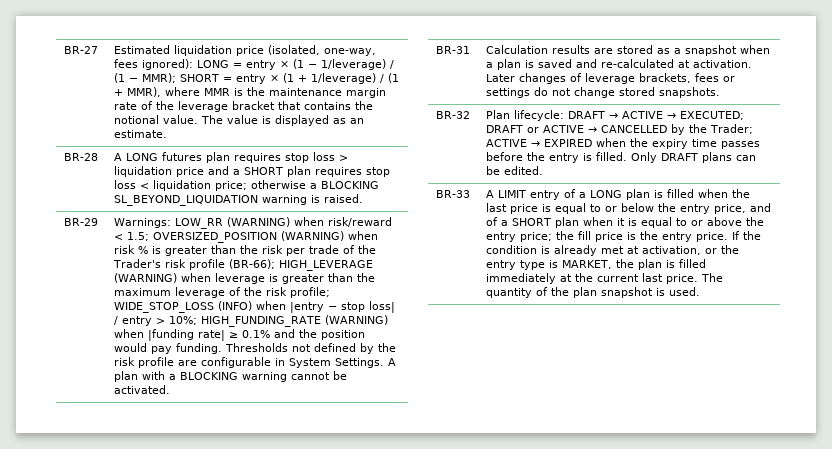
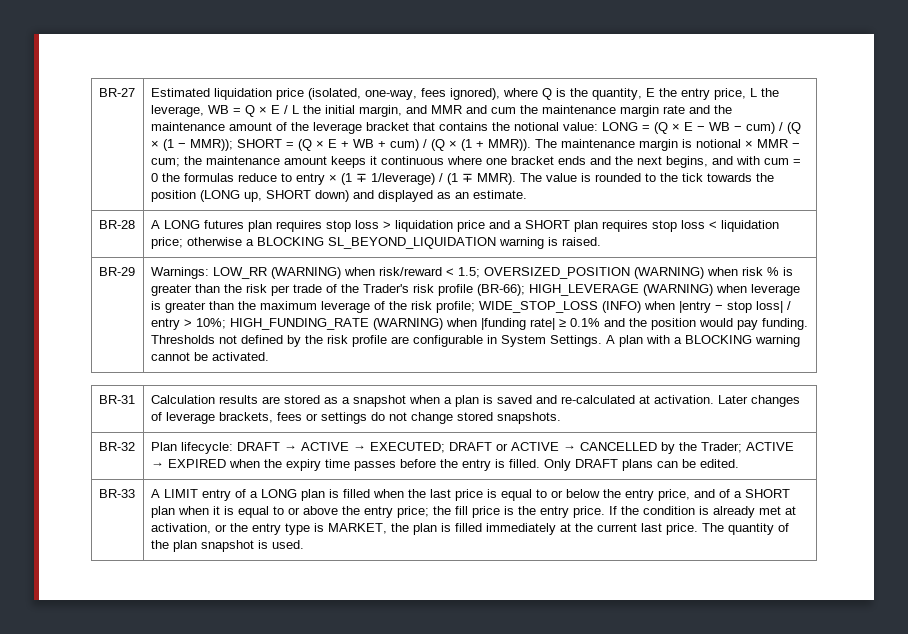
[141,59,394,70] [113,73,399,84] [113,87,386,98] [113,102,137,110] ignored): LONG = entry × (1 − 1/leverage) / (1 − MMR); SHORT = entry × (1 + 1/leverage) / (1 + MMR), where MMR is the maintenance margin rate -> [449,88,779,100] [150,105,732,117] [150,122,272,131] ignored), where Q is the quantity, E the entry price, L the leverage, WB = Q × E / L the initial margin, and MMR and cum the maintenance margin rate and the maintenance amount
[162,115,271,124] value. The value is -> [562,122,801,134] [150,139,800,151] [150,156,801,168] [150,173,774,185] [150,190,374,202] value: LONG = (Q × E − WB − cum) / (Q × (1 − MMR)); SHORT = (Q × E + WB + cum) / (Q × (1 + MMR)). The maintenance margin is notional × MMR − cum; the maintenance amount keeps it continuous where one bracket ends and the next begins, and with cum = 0 the formulas reduce to entry × (1 ∓ 1/leverage) / (1 ∓ MMR). The value is rounded to the tick towards the position (LONG up, SHORT down) and

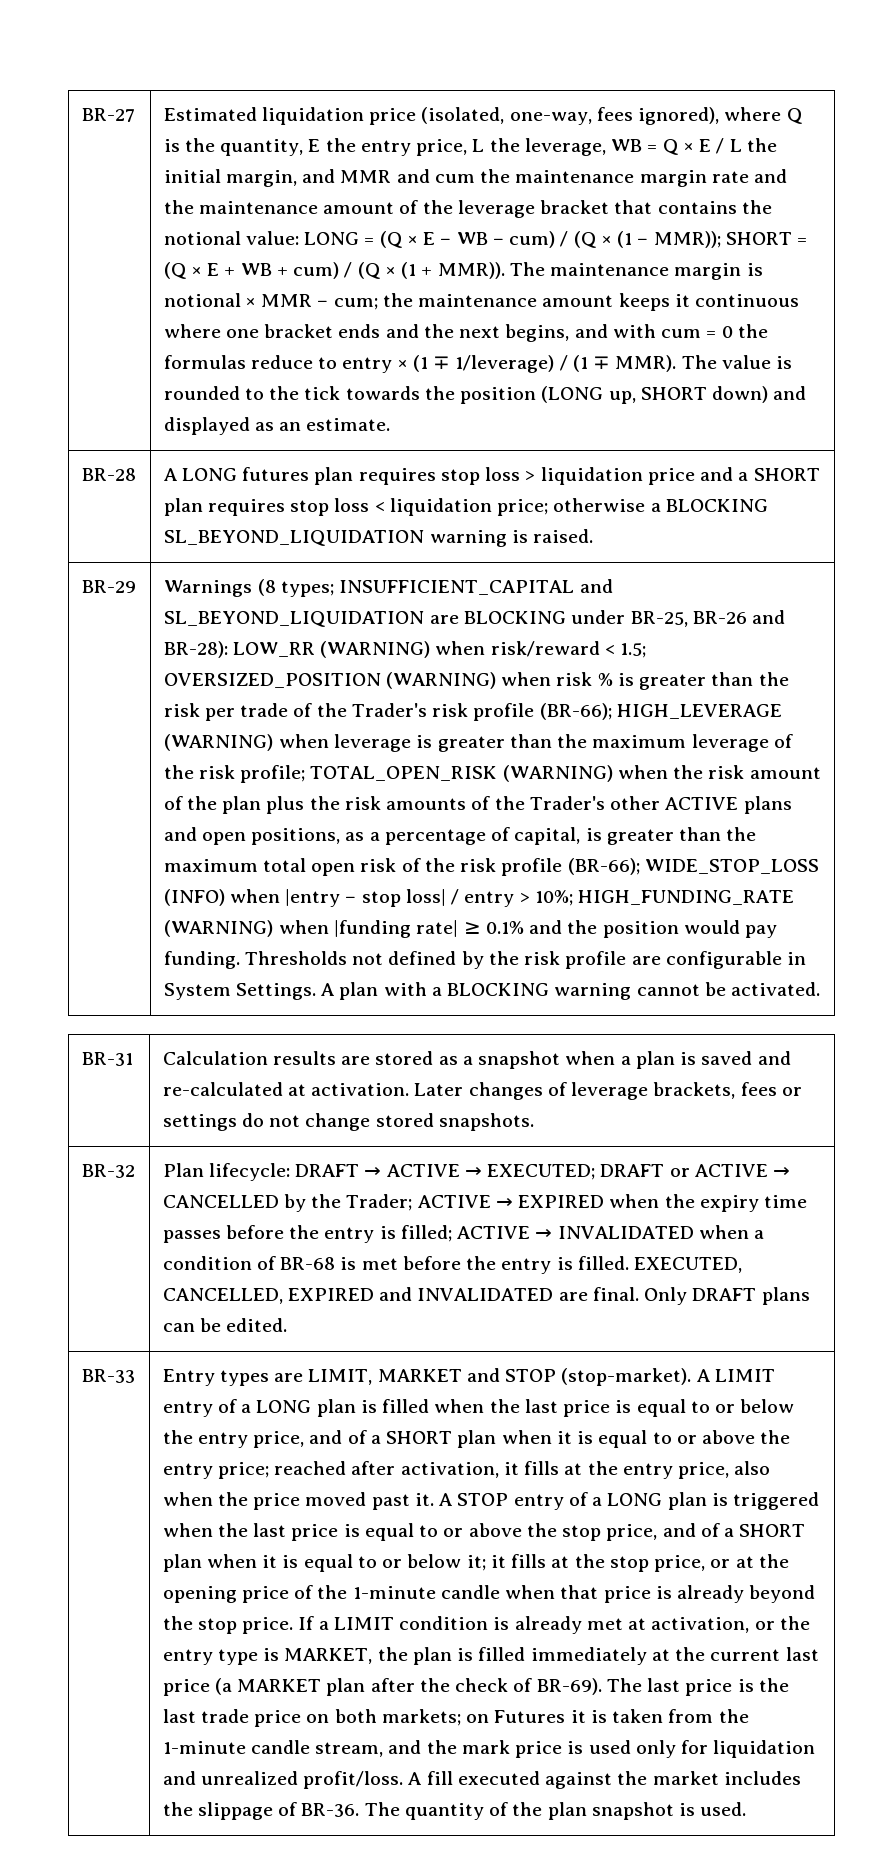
[150,267,209,279] Warnings: -> [163,579,613,597] [163,610,786,627] [163,641,228,658] Warnings (8 types; INSUFFICIENT_CAPITAL and SL_BEYOND_LIQUIDATION are BLOCKING under BR-25, BR-26 and BR-28):
(475, 307) none -> [310,765,821,782] [163,796,792,814] [163,827,757,845] [163,858,640,876] TOTAL_OPEN_RISK (WARNING) when the risk amount of the plan plus the risk amounts of the Trader's other ACTIVE plans and open positions, as a percentage of capital, is greater than the maximum total open risk of the risk profile (BR-66);
[508,459,540,468] filled. -> [400,1225,765,1242] [162,1256,743,1274] [162,1287,639,1304] filled; ACTIVE → INVALIDATED when a condition of BR-68 is met before the entry is filled. EXECUTED, CANCELLED, EXPIRED and INVALIDATED are final.
(135, 493) none -> [162,1368,692,1386] Entry types are LIMIT, MARKET and STOP (stop-market).
[432,506,639,518] the fill price is the entry price. If the -> [274,1461,771,1479] [162,1492,820,1510] [162,1523,806,1541] [162,1554,790,1572] [162,1585,816,1603] [162,1616,394,1634] reached after activation, it fills at the entry price, also when the price moved past it. A STOP entry of a LONG plan is triggered when the last price is equal to or above the stop price, and of a SHORT plan when it is equal to or below it; it fills at the stop price, or at the opening price of the 1-minute candle when that price is already beyond the stop price. If a LIMIT
[665,523,698,535] price. -> [162,1678,789,1696] [162,1709,749,1727] [162,1740,816,1758] [162,1771,801,1789] [162,1802,360,1820] price (a MARKET plan after the check of BR-69). The last price is the last trade price on both markets; on Futures it is taken from the 1-minute candle stream, and the mark price is used only for liquidation and unrealized profit/loss. A fill executed against the market includes the slippage of BR-36.

